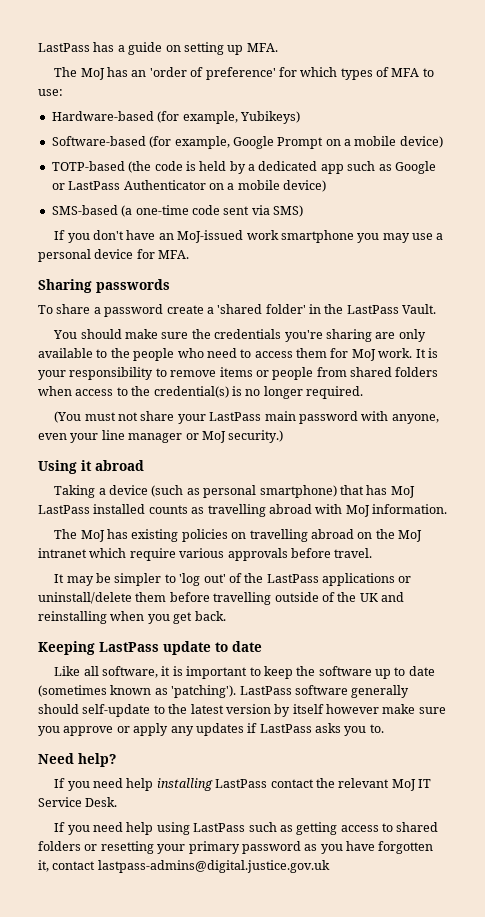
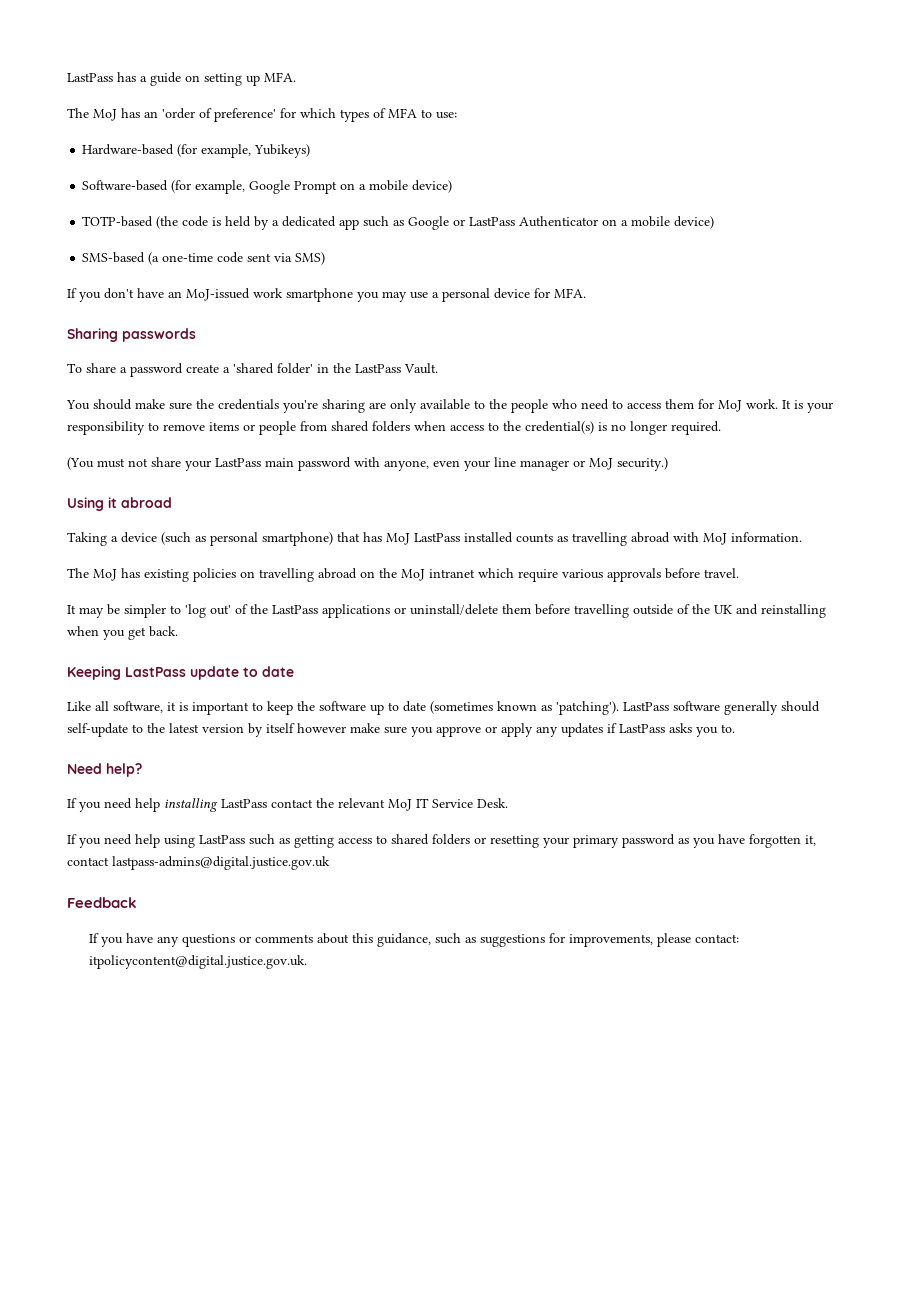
(330, 866) none -> [67,897,137,908] [88,933,739,947] [88,955,307,969] // Feedback // If you have any questions or comments about this guidance, such as suggestions for improvements, please contact: itpolicycontent@digital.justice.gov.uk.

